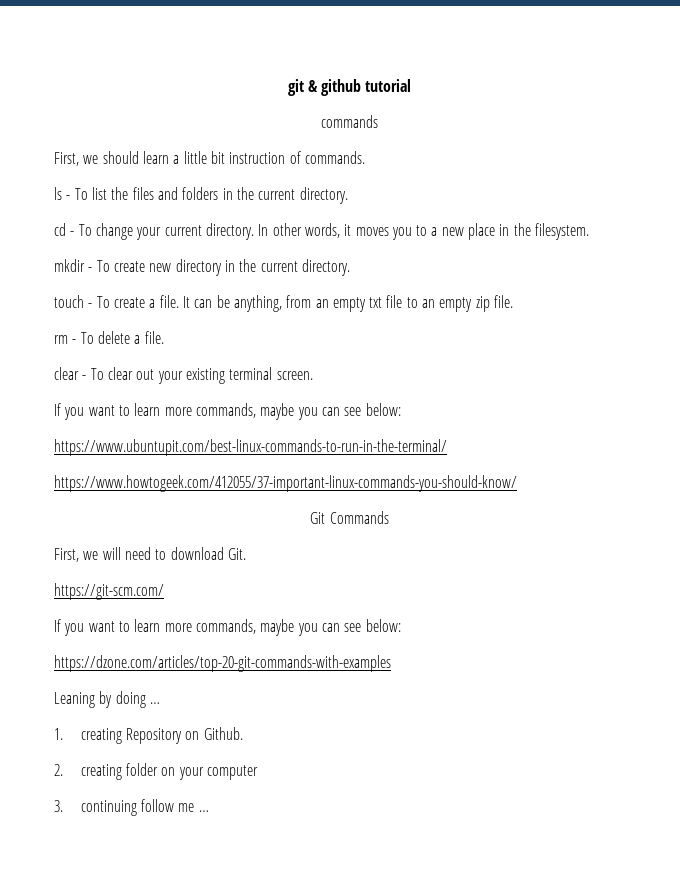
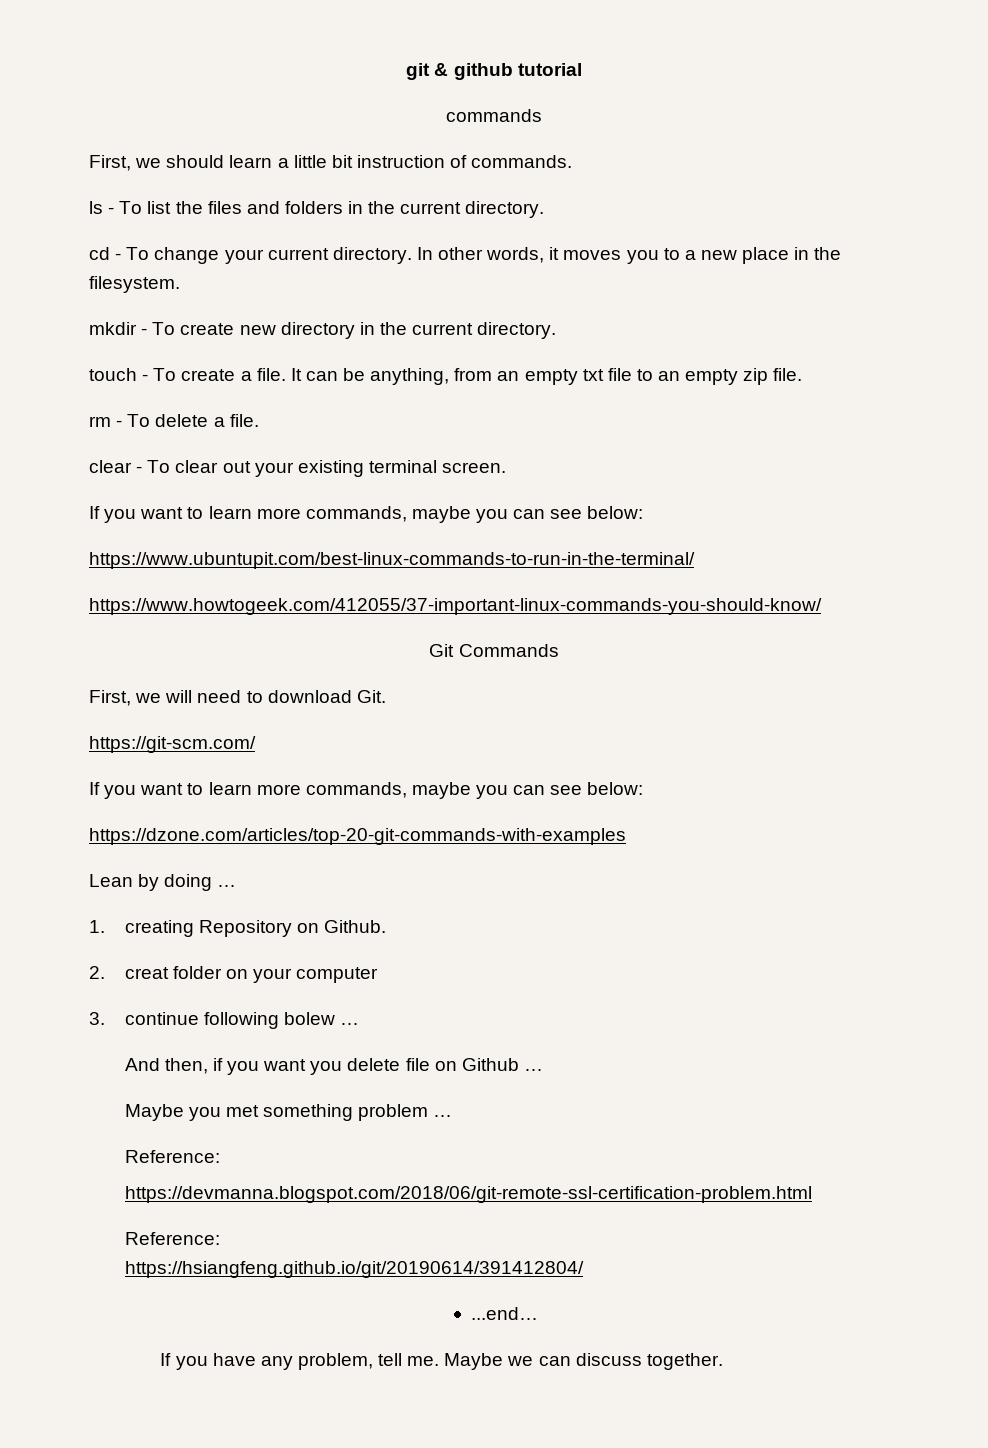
[54,692,95,708] Leaning -> [89,874,133,887] Lean
[80,764,122,780] creating -> [124,967,169,979] creat
[80,799,209,816] continuing follow me … -> [124,1012,360,1029] [124,1058,543,1075] [124,1104,453,1121] [124,1150,220,1163] [124,1186,812,1203] [124,1232,220,1245] [124,1261,584,1278] [470,1307,538,1320] [160,1353,723,1370] continue following bolew … // And then, if you want you delete file on Github … // Maybe you met something problem … // Reference: // https://devmanna.blogspot.com/2018/06/git-remote-ssl-certification-problem.html // Reference: // https://hsiangfeng.github.io/git/20190614/391412804/ // ...end… // If you have any problem, tell me. Maybe we can discuss together.

